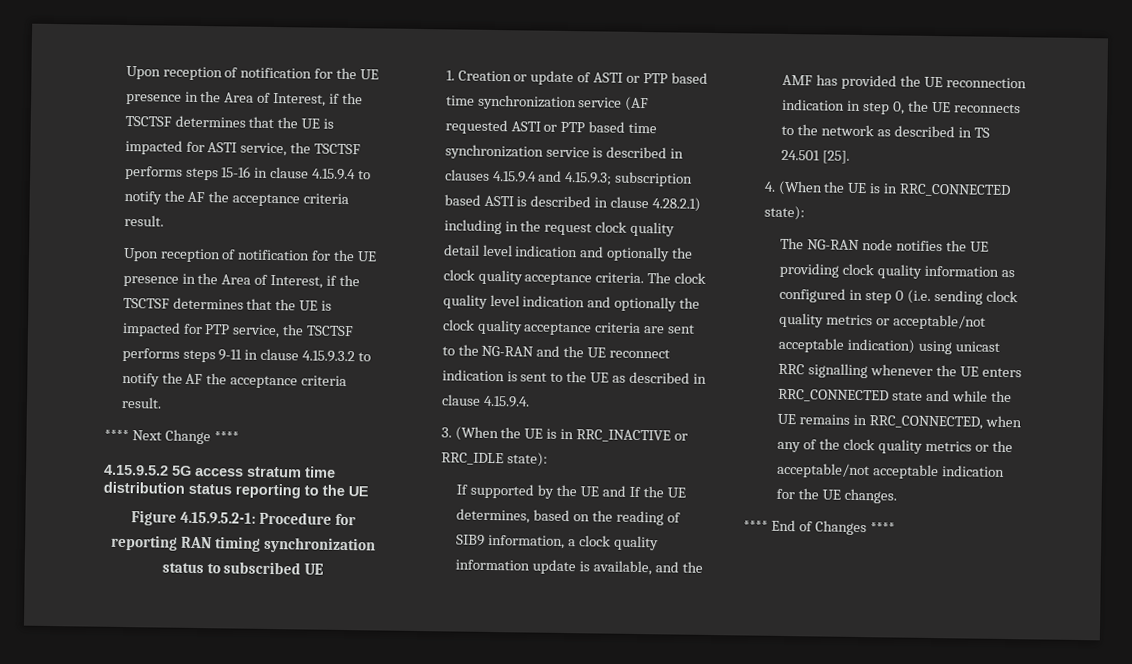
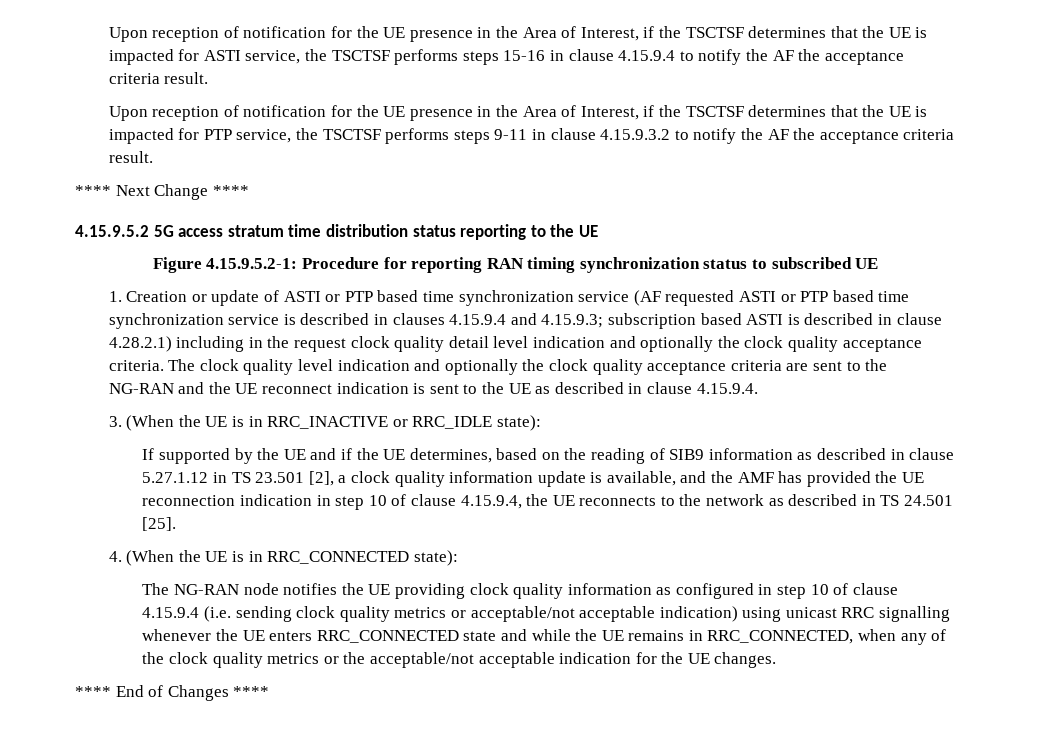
[628,486,641,498] If -> [340,448,352,460] if
[488,534,566,550] information, -> [708,448,955,460] [142,471,334,486] information as described in clause 5.27.1.12 in TS 23.501 [2],
[892,101,906,115] 0, -> [368,494,522,509] 10 of clause 4.15.9.4,
[895,290,905,301] 0 -> [810,583,898,595] [142,607,200,618] 10 of clause 4.15.9.4

